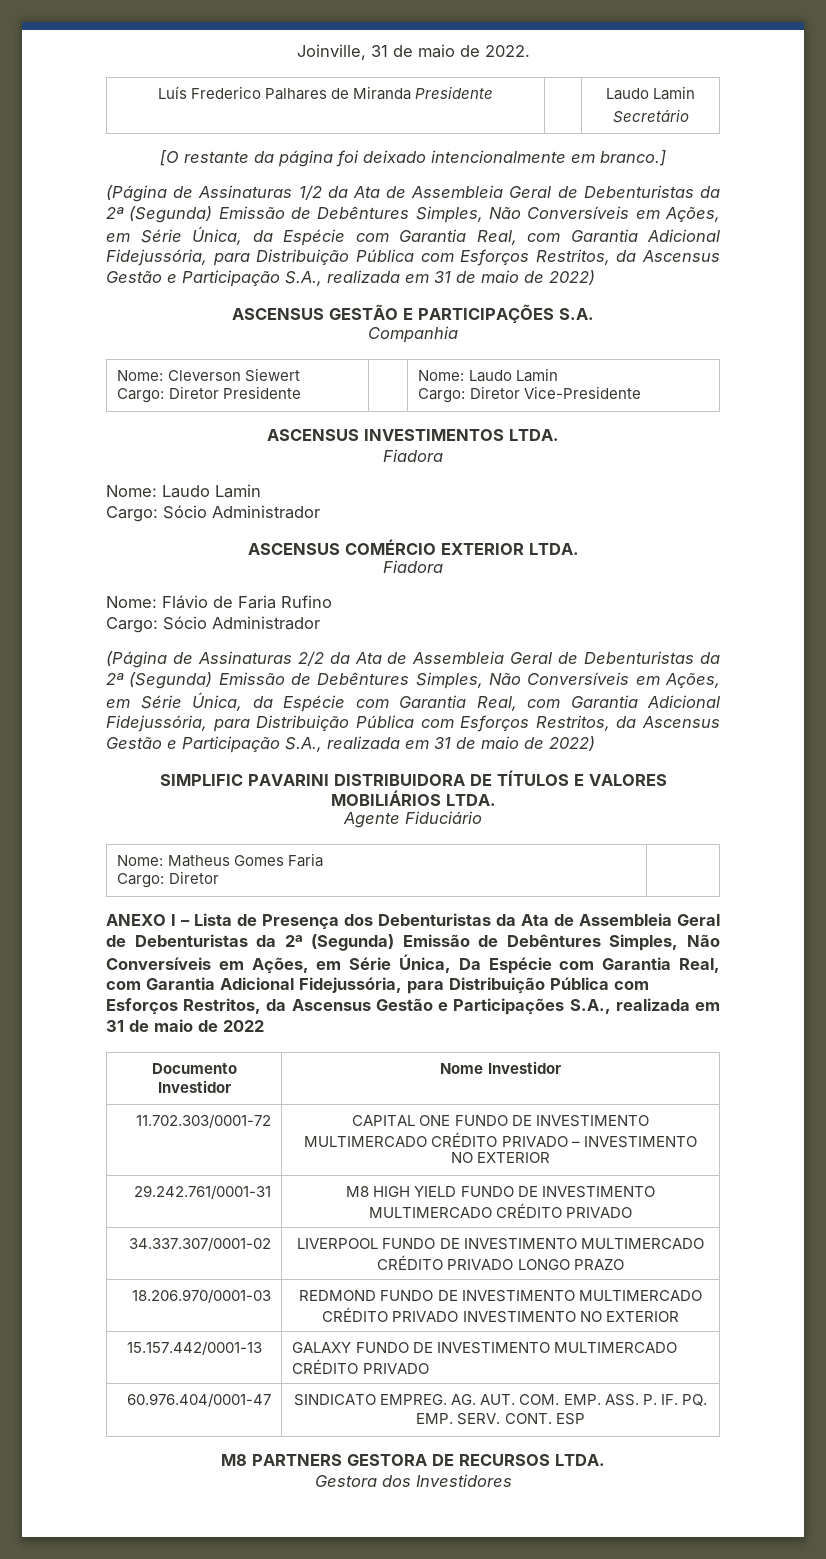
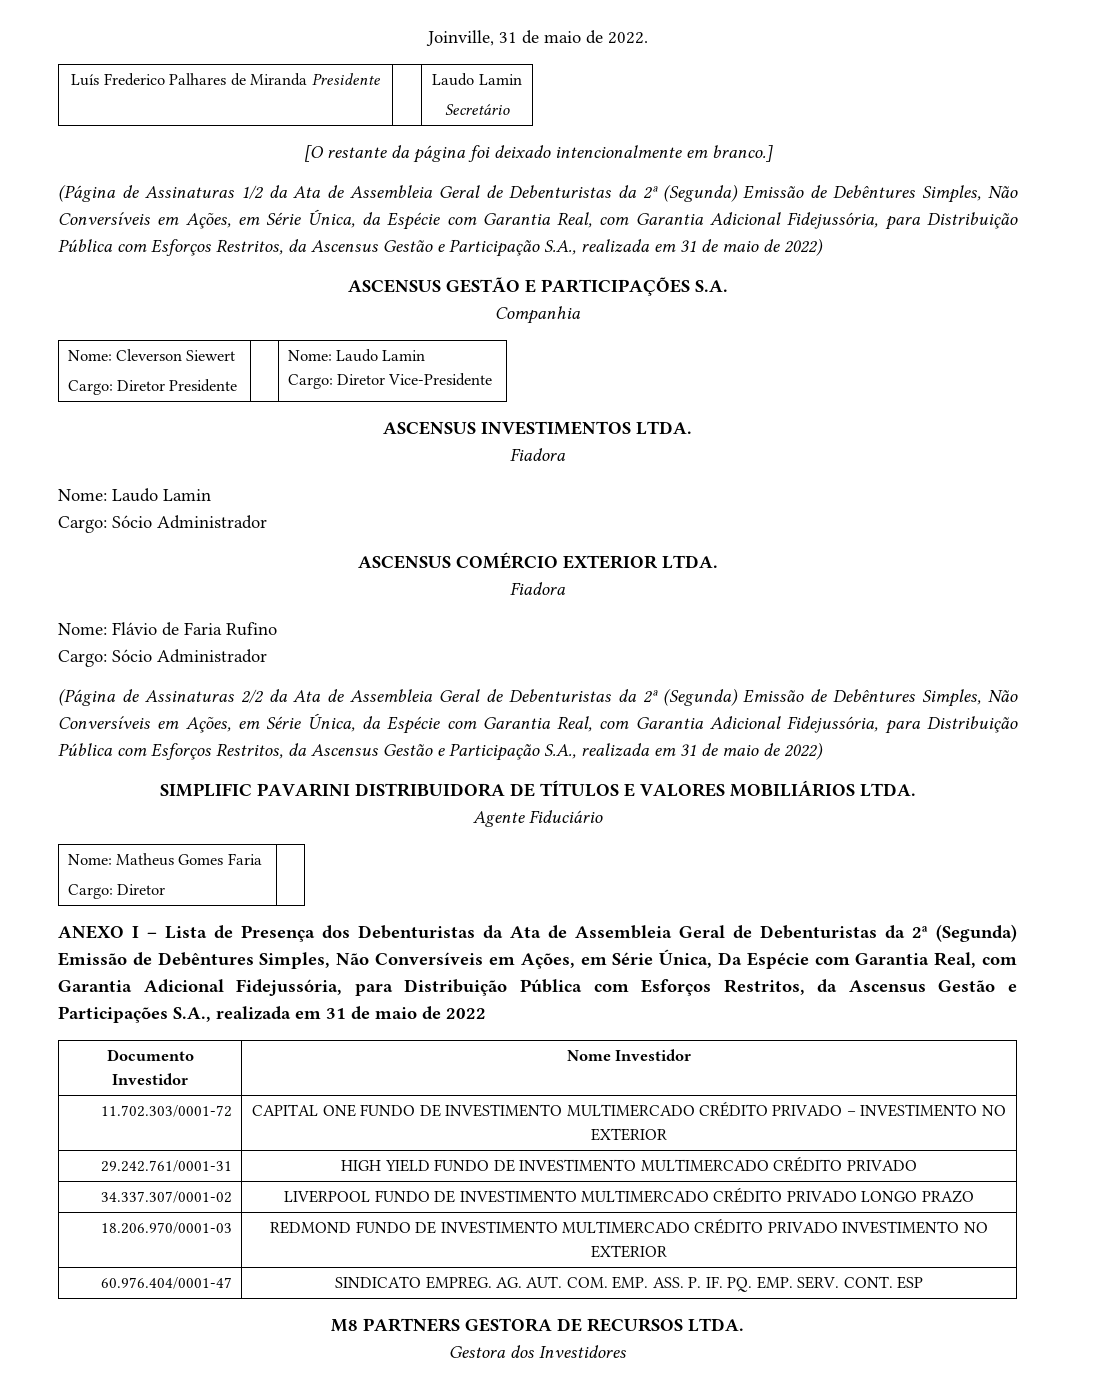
[346,1186,370,1197] M8 -> (233, 1166) none
[126,1341,262,1355] [292,1342,677,1354] [292,1359,429,1374] // 15.157.442/0001-13 | GALAXY FUNDO DE INVESTIMENTO MULTIMERCADO CRÉDITO PRIVADO -> (667, 1251) none

